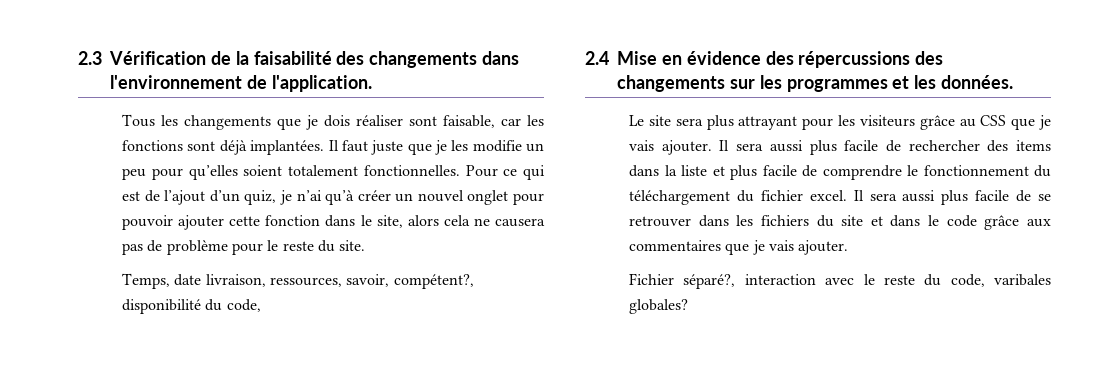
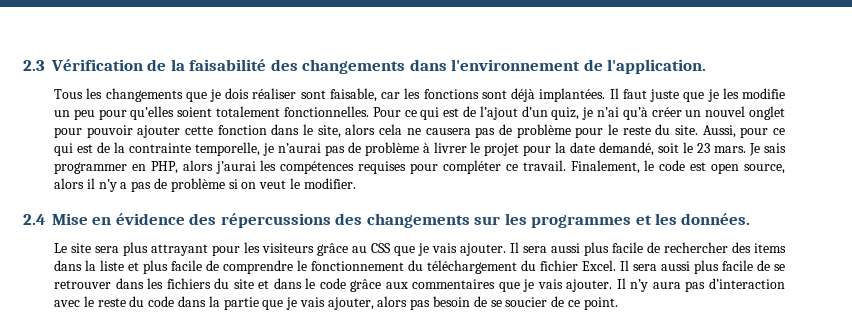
[122,273,474,289] [122,299,261,314] // Temps, date livraison, ressources, savoir, compétent?, disponibilité du code, -> [702,125,785,138] [54,142,786,156] [54,160,785,174] [54,178,356,192] Aussi, pour ce qui est de la contrainte temporelle, je n’aurai pas de problème à livrer le projet pour la date demandé, soit le 23 mars. Je sais programmer en PHP, alors j’aurai les compétences requises pour compléter ce travail. Finalement, le code est open source, alors il n’y a pas de problème si on veut le modifier.
[809,190,847,201] excel. -> [582,260,617,271] Excel.
[629,273,1051,289] [629,299,689,314] // Fichier séparé?, interaction avec le reste du code, varibales globales? -> [616,278,785,292] [54,296,618,310] Il n’y aura pas d’interaction avec le reste du code dans la partie que je vais ajouter, alors pas besoin de se soucier de ce point.

